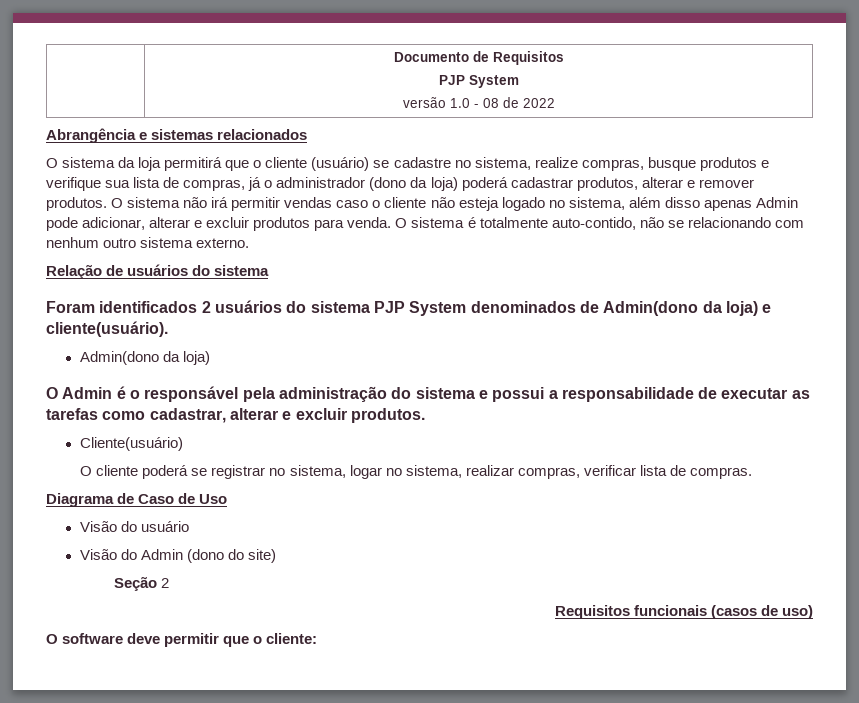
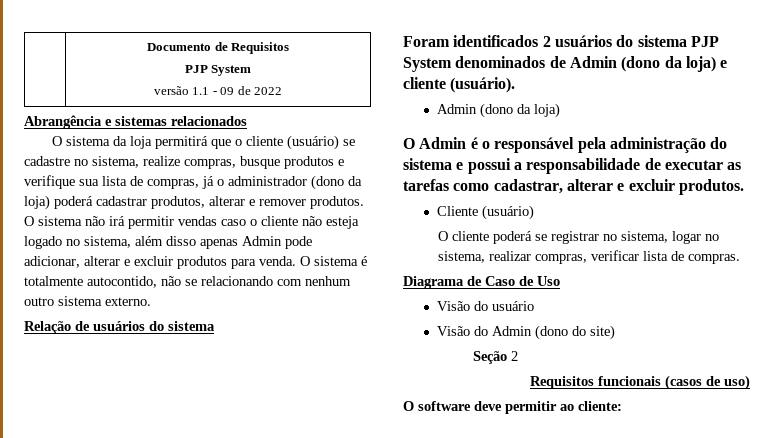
[449,98,499,108] 1.0 - 08 -> [192,87,235,95] 1.1 - 09
[551,217,636,230] auto-contido, -> [87,276,157,288] autocontido,
[603,301,699,316] Admin(dono -> [569,56,661,72] Admin (dono
[46,321,168,337] [79,351,159,365] cliente(usuário). // Admin(dono -> [403,77,516,93] [436,103,513,118] cliente (usuário). // Admin (dono
[79,437,183,451] Cliente(usuário) -> [436,205,534,220] Cliente (usuário)
[223,636,263,647] que o -> [560,404,574,411] ao

